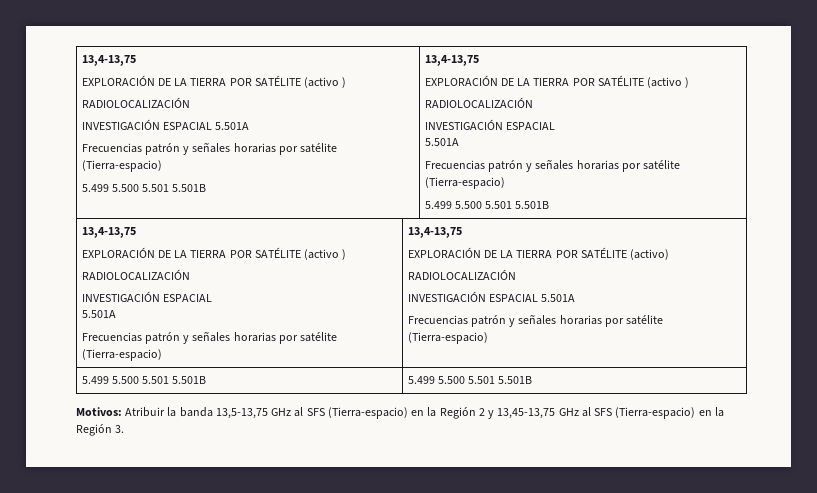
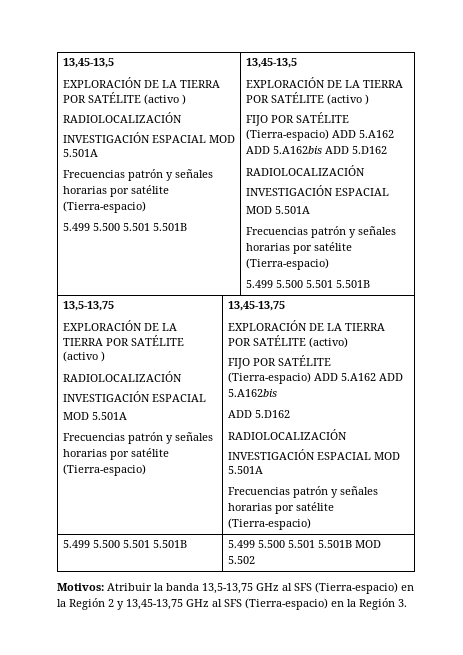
[81,55,136,66] 13,4-13,75 -> [62,58,114,68] 13,45-13,5
(212, 126) none -> [208,135,235,143] MOD
[424,55,479,66] [424,75,690,88] [424,97,533,108] [424,119,555,130] 13,4-13,75 // EXPLORACIÓN DE LA TIERRA POR SATÉLITE (activo ) // RADIOLOCALIZACIÓN // INVESTIGACIÓN ESPACIAL // -> [245,58,297,68] [245,77,403,88] [245,92,369,105] [245,112,349,126] [245,129,394,141] [245,146,387,154] [245,165,365,176] [245,185,389,196] [245,206,272,214] 13,45-13,5 // EXPLORACIÓN DE LA TIERRA POR SATÉLITE (activo ) // FIJO POR SATÉLITE (Tierra-espacio) ADD 5.A162 ADD 5.A162bis ADD 5.D162 // RADIOLOCALIZACIÓN // INVESTIGACIÓN ESPACIAL // MOD
[81,227,136,238] 13,4-13,75 -> [62,301,114,311] 13,5-13,75
(212, 298) none -> [62,412,89,420] MOD
[407,227,462,238] 13,4-13,75 -> [227,301,285,311] 13,45-13,75
[407,269,516,280] [407,291,538,302] // RADIOLOCALIZACIÓN // INVESTIGACIÓN ESPACIAL -> [227,355,331,369] [227,372,403,384] [227,389,277,397] [227,410,290,418] [227,429,347,440] [227,449,400,460] // FIJO POR SATÉLITE (Tierra-espacio) ADD 5.A162 ADD 5.A162bis // ADD 5.D162 // RADIOLOCALIZACIÓN // INVESTIGACIÓN ESPACIAL MOD
(533, 380) none -> [354,540,381,548] [227,556,255,564] MOD 5.502

